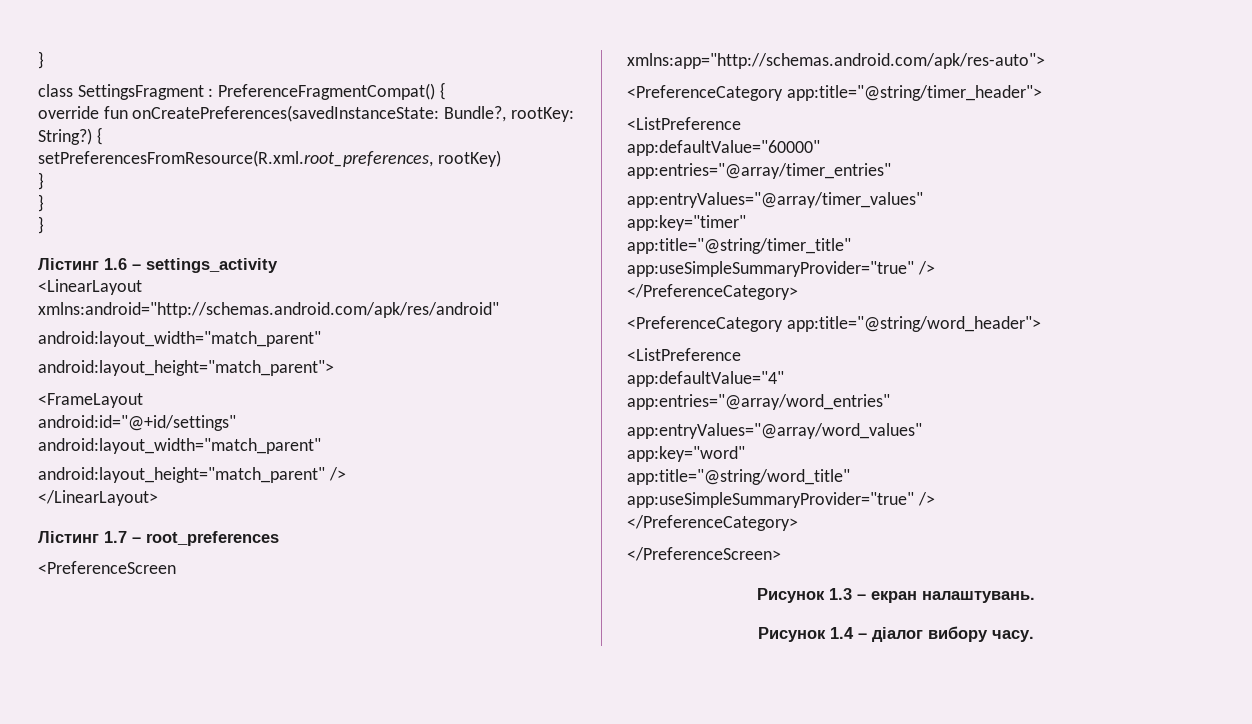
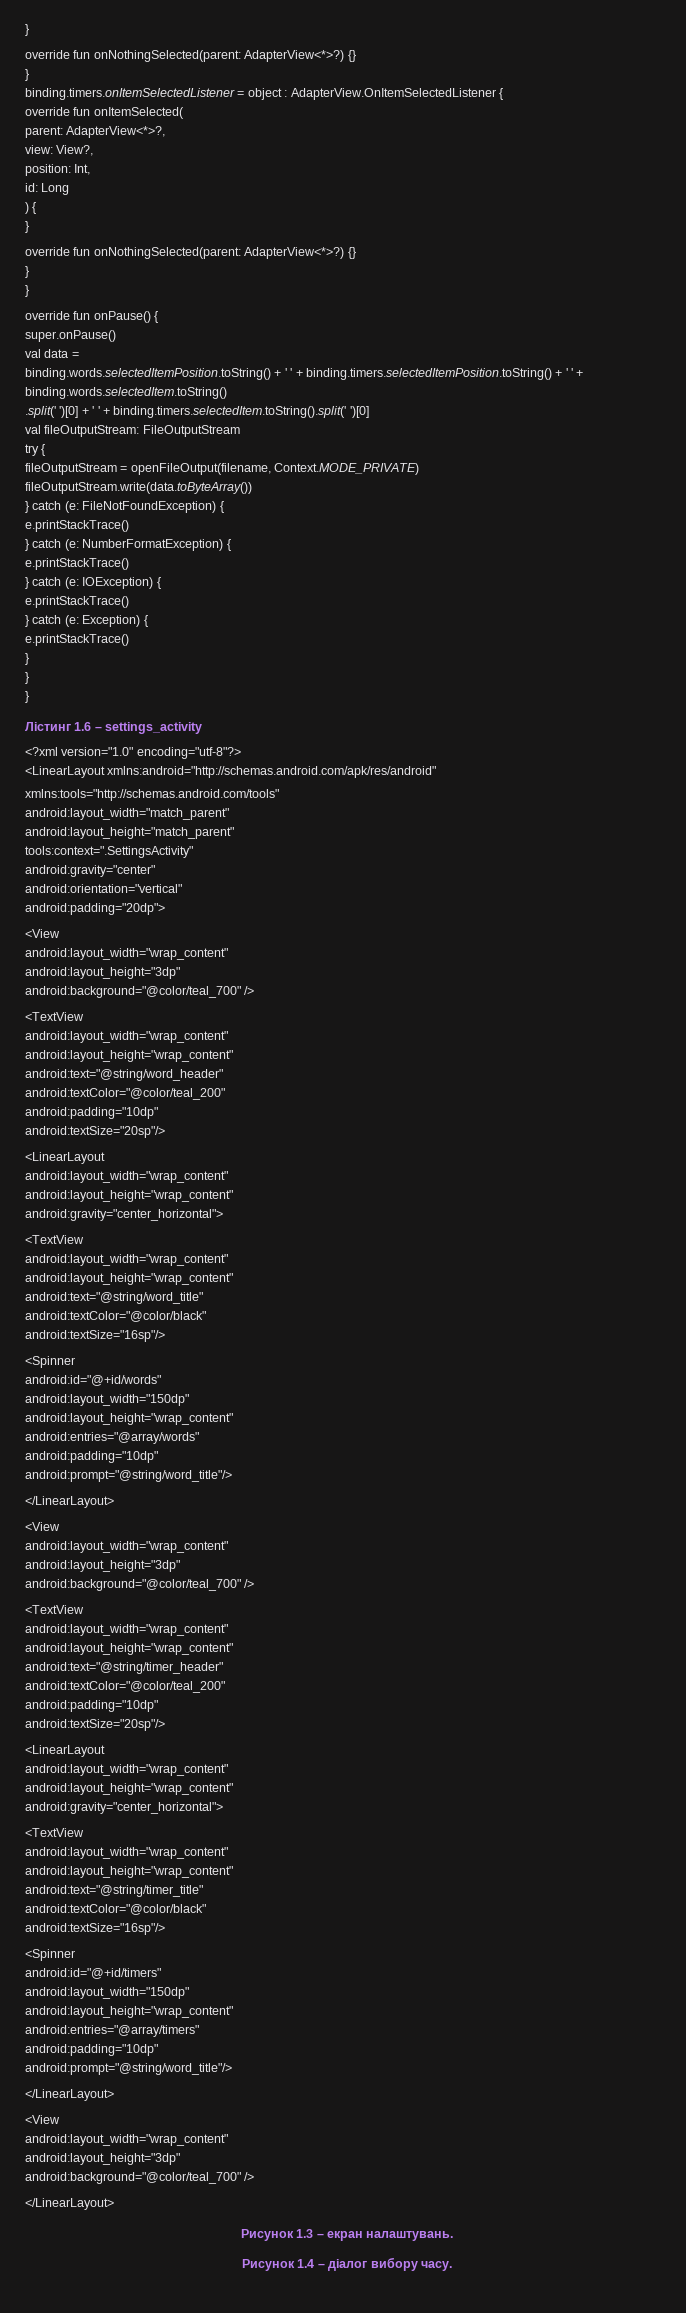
[38,51,44,69] [38,82,446,100] [38,105,574,122] [38,127,103,145] [38,150,501,167] } // class SettingsFragment : PreferenceFragmentCompat() { // override fun onCreatePreferences(savedInstanceState: Bundle?, rootKey: String?) { // setPreferencesFromResource(R.xml.root_preferences, rootKey) -> [25,24,29,36] [25,50,356,62] [25,69,29,81] [25,88,503,100] [25,107,184,119] [25,126,166,138] [25,145,94,156] [25,164,91,176] [25,183,70,195] [25,202,37,214] [25,221,29,233] [25,247,356,259] [25,266,29,278] [25,285,29,297] [25,311,159,323] [25,330,116,342] [25,349,79,358] [25,368,584,380] [25,387,227,399] [25,406,369,418] [25,425,240,437] [25,444,46,456] [25,463,420,475] [25,482,252,494] [25,501,224,513] [25,520,129,532] [25,539,231,551] [25,558,129,570] [25,577,161,589] [25,596,129,608] [25,615,148,627] [25,634,129,646] } // override fun onNothingSelected(parent: AdapterView<*>?) {} // } // binding.timers.onItemSelectedListener = object : AdapterView.OnItemSelectedListener { // override fun onItemSelected( // parent: AdapterView<*>?, // view: View?, // position: Int, // id: Long // ) { // } // override fun onNothingSelected(parent: AdapterView<*>?) {} // } // } // override fun onPause() { // super.onPause() // val data = // binding.words.selectedItemPosition.toString() + ' ' + binding.timers.selectedItemPosition.toString() + ' ' + binding.words.selectedItem.toString() // .split(' ')[0] + ' ' + binding.timers.selectedItem.toString().split(' ')[0] // val fileOutputStream: FileOutputStream // try { // fileOutputStream = openFileOutput(filename, Context.MODE_PRIVATE) // fileOutputStream.write(data.toByteArray()) // } catch (e: FileNotFoundException) { // e.printStackTrace() // } catch (e: NumberFormatException) { // e.printStackTrace() // } catch (e: IOException) { // e.printStackTrace() // } catch (e: Exception) { // e.printStackTrace()
(278, 265) none -> [25,747,241,759] // <?xml version="1.0" encoding="utf-8"?>
[38,331,321,347] [38,360,334,376] [38,393,143,408] [38,415,236,431] [38,438,321,454] [38,467,346,483] [38,490,158,506] [38,531,279,546] [38,561,176,574] [627,53,1045,69] [627,85,1042,101] [627,117,741,130] [627,140,820,156] [627,163,891,179] [627,192,923,208] [627,215,746,231] [627,238,851,254] [627,261,935,277] [627,284,798,300] [627,316,1041,332] [627,348,741,361] [627,371,784,387] [627,394,890,410] [627,423,922,439] [627,446,745,462] [627,469,850,485] [627,492,935,508] [627,515,798,531] [627,547,781,561] android:layout_width="match_parent" // android:layout_height="match_parent"> // <FrameLayout // android:id="@+id/settings" // android:layout_width="match_parent" // android:layout_height="match_parent" /> // </LinearLayout> // Лістинг 1.7 – root_preferences // <PreferenceScreen xmlns:app="http://schemas.android.com/apk/res-auto"> // <PreferenceCategory app:title="@string/timer_header"> // <ListPreference // app:defaultValue="60000" // app:entries="@array/timer_entries" // app:entryValues="@array/timer_values" // app:key="timer" // app:title="@string/timer_title" // app:useSimpleSummaryProvider="true" /> // </PreferenceCategory> // <PreferenceCategory app:title="@string/word_header"> // <ListPreference // app:defaultValue="4" // app:entries="@array/word_entries" // app:entryValues="@array/word_values" // app:key="word" // app:title="@string/word_title" // app:useSimpleSummaryProvider="true" /> // </PreferenceCategory> // </PreferenceScreen> -> [25,789,279,801] [25,808,229,820] [25,827,234,839] [25,846,193,858] [25,865,155,877] [25,884,182,893] [25,903,165,915] [25,929,60,938] [25,948,228,960] [25,967,180,979] [25,986,255,998] [25,1012,84,1021] [25,1031,228,1043] [25,1050,233,1062] [25,1069,223,1081] [25,1088,225,1100] [25,1107,158,1119] [25,1126,165,1138] [25,1152,105,1164] [25,1171,228,1183] [25,1190,233,1202] [25,1209,223,1221] [25,1235,84,1244] [25,1254,228,1266] [25,1273,233,1285] [25,1292,203,1304] [25,1311,206,1322] [25,1330,165,1342] [25,1356,75,1368] [25,1375,161,1386] [25,1394,189,1406] [25,1413,233,1425] [25,1432,199,1444] [25,1451,158,1463] [25,1470,232,1482] [25,1496,114,1508] [25,1522,60,1531] [25,1541,228,1553] [25,1560,180,1572] [25,1579,255,1591] [25,1605,84,1614] [25,1624,228,1636] [25,1643,233,1655] [25,1662,223,1674] [25,1681,225,1693] [25,1700,158,1712] [25,1719,165,1731] [25,1745,105,1757] [25,1764,228,1776] [25,1783,233,1795] [25,1802,223,1814] [25,1828,84,1837] [25,1847,228,1859] [25,1866,233,1878] [25,1885,203,1897] [25,1904,206,1915] [25,1923,165,1935] [25,1949,75,1961] [25,1968,161,1979] [25,1987,189,1999] [25,2006,233,2018] [25,2025,199,2037] [25,2044,158,2056] [25,2063,232,2075] [25,2089,114,2101] [25,2115,60,2124] [25,2134,228,2146] [25,2153,180,2165] [25,2172,255,2184] [25,2198,114,2210] xmlns:tools="http://schemas.android.com/tools" // android:layout_width="match_parent" // android:layout_height="match_parent" // tools:context=".SettingsActivity" // android:gravity="center" // android:orientation="vertical" // android:padding="20dp"> // <View // android:layout_width="wrap_content" // android:layout_height="3dp" // android:background="@color/teal_700" /> // <TextView // android:layout_width="wrap_content" // android:layout_height="wrap_content" // android:text="@string/word_header" // android:textColor="@color/teal_200" // android:padding="10dp" // android:textSize="20sp"/> // <LinearLayout // android:layout_width="wrap_content" // android:layout_height="wrap_content" // android:gravity="center_horizontal"> // <TextView // android:layout_width="wrap_content" // android:layout_height="wrap_content" // android:text="@string/word_title" // android:textColor="@color/black" // android:textSize="16sp"/> // <Spinner // android:id="@+id/words" // android:layout_width="150dp" // android:layout_height="wrap_content" // android:entries="@array/words" // android:padding="10dp" // android:prompt="@string/word_title"/> // </LinearLayout> // <View // android:layout_width="wrap_content" // android:layout_height="3dp" // android:background="@color/teal_700" /> // <TextView // android:layout_width="wrap_content" // android:layout_height="wrap_content" // android:text="@string/timer_header" // android:textColor="@color/teal_200" // android:padding="10dp" // android:textSize="20sp"/> // <LinearLayout // android:layout_width="wrap_content" // android:layout_height="wrap_content" // android:gravity="center_horizontal"> // <TextView // android:layout_width="wrap_content" // android:layout_height="wrap_content" // android:text="@string/timer_title" // android:textColor="@color/black" // android:textSize="16sp"/> // <Spinner // android:id="@+id/timers" // android:layout_width="150dp" // android:layout_height="wrap_content" // android:entries="@array/timers" // android:padding="10dp" // android:prompt="@string/word_title"/> // </LinearLayout> // <View // android:layout_width="wrap_content" // android:layout_height="3dp" // android:background="@color/teal_700" /> // </LinearLayout>

